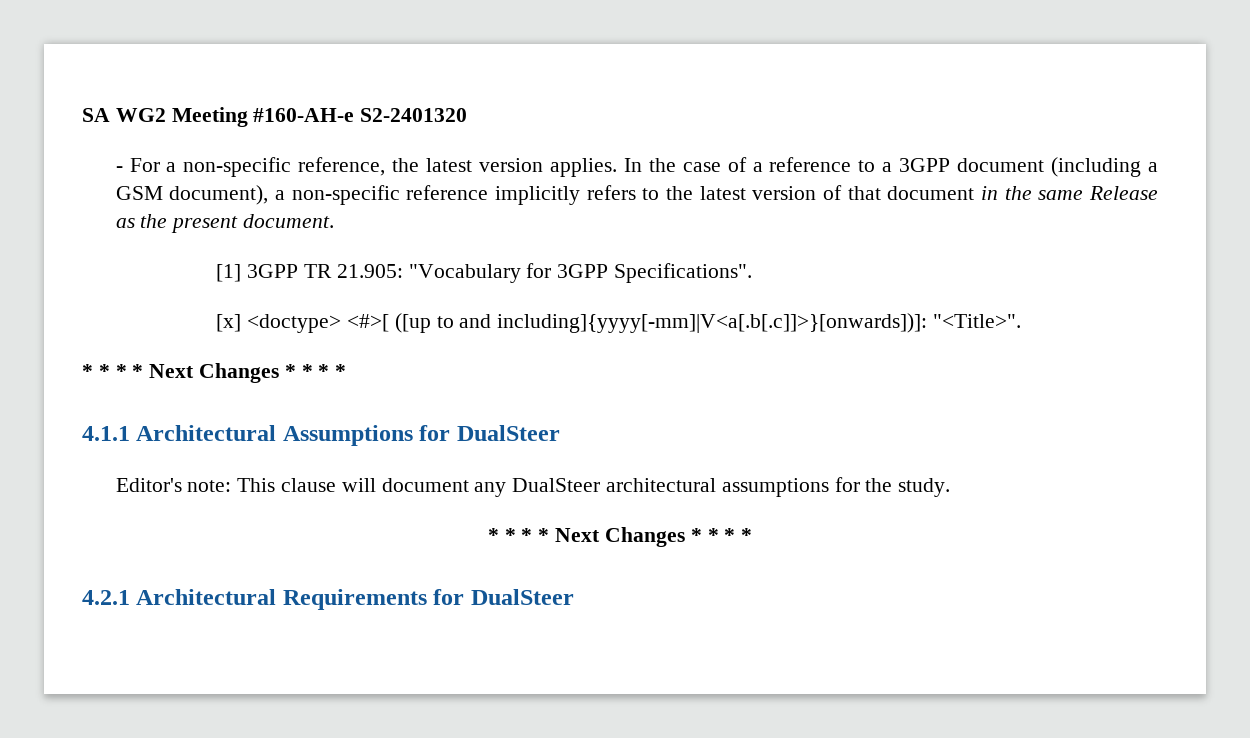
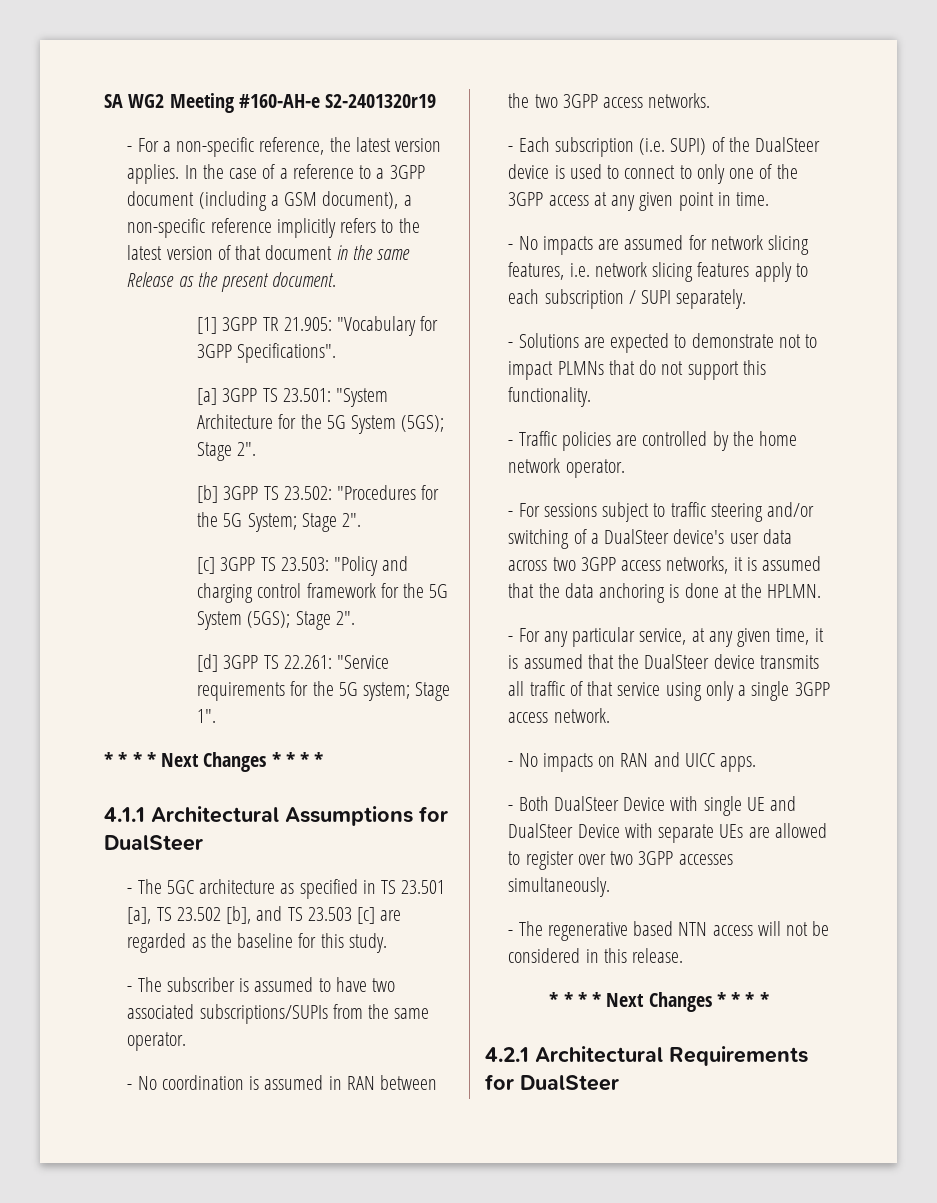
[360,108,468,122] S2-2401320 -> [325,94,437,108] S2-2401320r19
[216,313,1021,333] [x] <doctype> <#>[ ([up to and including]{yyyy[-mm]|V<a[.b[.c]]>}[onwards])]: "<Title>". -> [197,388,389,407] [197,414,445,434] [197,442,257,461] [197,485,440,503] [197,512,362,532] [197,556,409,576] [197,583,449,603] [197,611,355,630] [197,654,390,672] [197,681,451,701] [197,709,217,723] [a] 3GPP TS 23.501: "System Architecture for the 5G System (5GS); Stage 2". // [b] 3GPP TS 23.502: "Procedures for the 5G System; Stage 2". // [c] 3GPP TS 23.503: "Policy and charging control framework for the 5G System (5GS); Stage 2". // [d] 3GPP TS 22.261: "Service requirements for the 5G system; Stage 1".
[115,477,951,497] Editor's note: This clause will document any DualSteer architectural assumptions for the study. -> [127,879,446,899] [127,906,402,924] [127,933,387,953] [127,977,396,992] [127,1004,430,1024] [127,1032,187,1051] [127,1075,438,1090] [508,93,711,108] [508,137,821,157] [508,164,798,184] [508,192,770,211] [508,235,810,255] [508,262,808,282] [508,289,747,309] [508,333,818,353] [508,360,766,380] [508,387,592,407] [508,431,798,451] [508,458,625,478] [508,502,815,522] [508,529,792,549] [508,556,822,574] [508,583,822,603] [508,627,824,647] [508,654,819,669] [508,681,830,701] [508,708,610,723] [508,752,757,772] [508,796,797,816] [508,823,827,843] [508,851,733,870] [508,877,611,897] [508,921,830,941] [508,948,684,963] - The 5GC architecture as specified in TS 23.501 [a], TS 23.502 [b], and TS 23.503 [c] are regarded as the baseline for this study. // - The subscriber is assumed to have two associated subscriptions/SUPIs from the same operator. // - No coordination is assumed in RAN between the two 3GPP access networks. // - Each subscription (i.e. SUPI) of the DualSteer device is used to connect to only one of the 3GPP access at any given point in time. // - No impacts are assumed for network slicing features, i.e. network slicing features apply to each subscription / SUPI separately. // - Solutions are expected to demonstrate not to impact PLMNs that do not support this functionality. // - Traffic policies are controlled by the home network operator. // - For sessions subject to traffic steering and/or switching of a DualSteer device's user data across two 3GPP access networks, it is assumed that the data anchoring is done at the HPLMN. // - For any particular service, at any given time, it is assumed that the DualSteer device transmits all traffic of that service using only a single 3GPP access network. // - No impacts on RAN and UICC apps. // - Both DualSteer Device with single UE and DualSteer Device with separate UEs are allowed to register over two 3GPP accesses simultaneously. // - The regenerative based NTN access will not be considered in this release.

